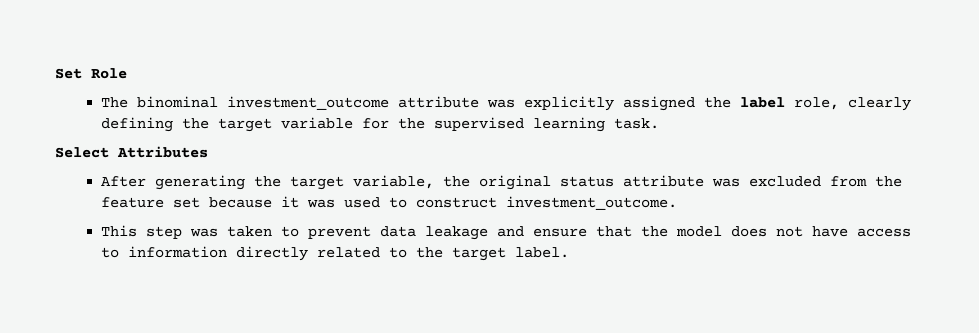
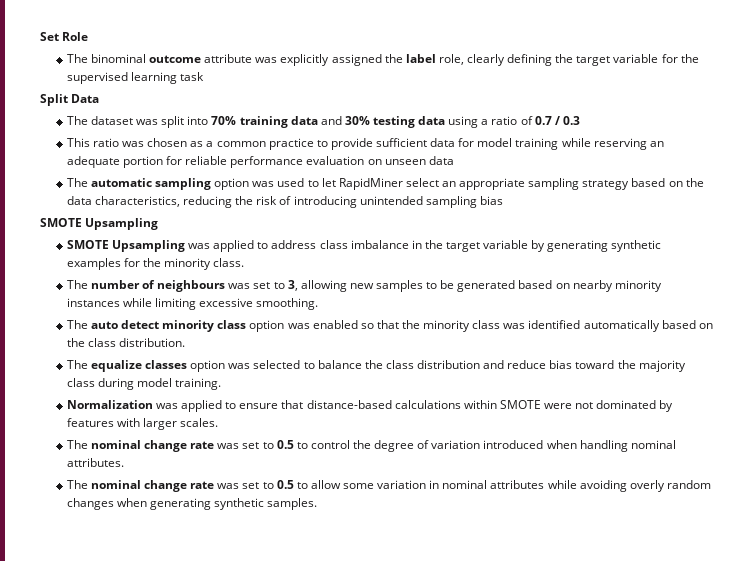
[226,96,389,110] investment_outcome -> [149,55,202,63] outcome
[613,118,659,129] [55,146,208,158] [100,175,902,190] [100,196,677,210] [100,225,911,240] [100,246,569,261] task. // Select Attributes // After generating the target variable, the original status attribute was excluded from the feature set because it was used to construct investment_outcome. // This step was taken to prevent data leakage and ensure that the model does not have access to information directly related to the target label. -> [180,72,205,81] [40,94,100,106] [66,116,580,128] [66,138,664,150] [66,156,454,168] [66,178,704,190] [66,196,503,208] [40,218,159,230] [66,240,662,252] [66,258,245,270] [66,280,662,292] [66,298,319,310] [66,320,713,332] [66,338,186,347] [66,360,686,372] [66,378,222,390] [66,400,674,412] [66,418,219,430] [66,440,676,452] [66,458,124,467] [66,480,711,492] [66,498,318,510] task // Split Data // The dataset was split into 70% training data and 30% testing data using a ratio of 0.7 / 0.3 // This ratio was chosen as a common practice to provide sufficient data for model training while reserving an adequate portion for reliable performance evaluation on unseen data // The automatic sampling option was used to let RapidMiner select an appropriate sampling strategy based on the data characteristics, reducing the risk of introducing unintended sampling bias // SMOTE Upsampling // SMOTE Upsampling was applied to address class imbalance in the target variable by generating synthetic examples for the minority class. // The number of neighbours was set to 3, allowing new samples to be generated based on nearby minority instances while limiting excessive smoothing. // The auto detect minority class option was enabled so that the minority class was identified automatically based on the class distribution. // The equalize classes option was selected to balance the class distribution and reduce bias toward the majority class during model training. // Normalization was applied to ensure that distance-based calculations within SMOTE were not dominated by features with larger scales. // The nominal change rate was set to 0.5 to control the degree of variation introduced when handling nominal attributes. // The nominal change rate was set to 0.5 to allow some variation in nominal attributes while avoiding overly random changes when generating synthetic samples.

